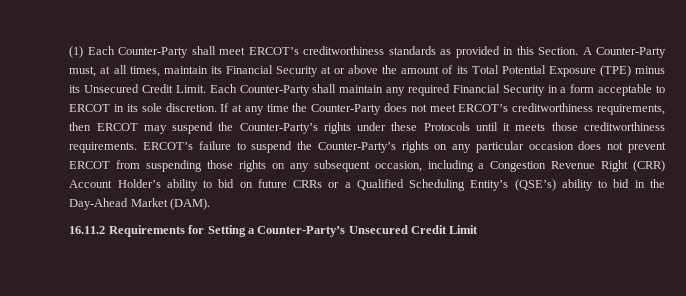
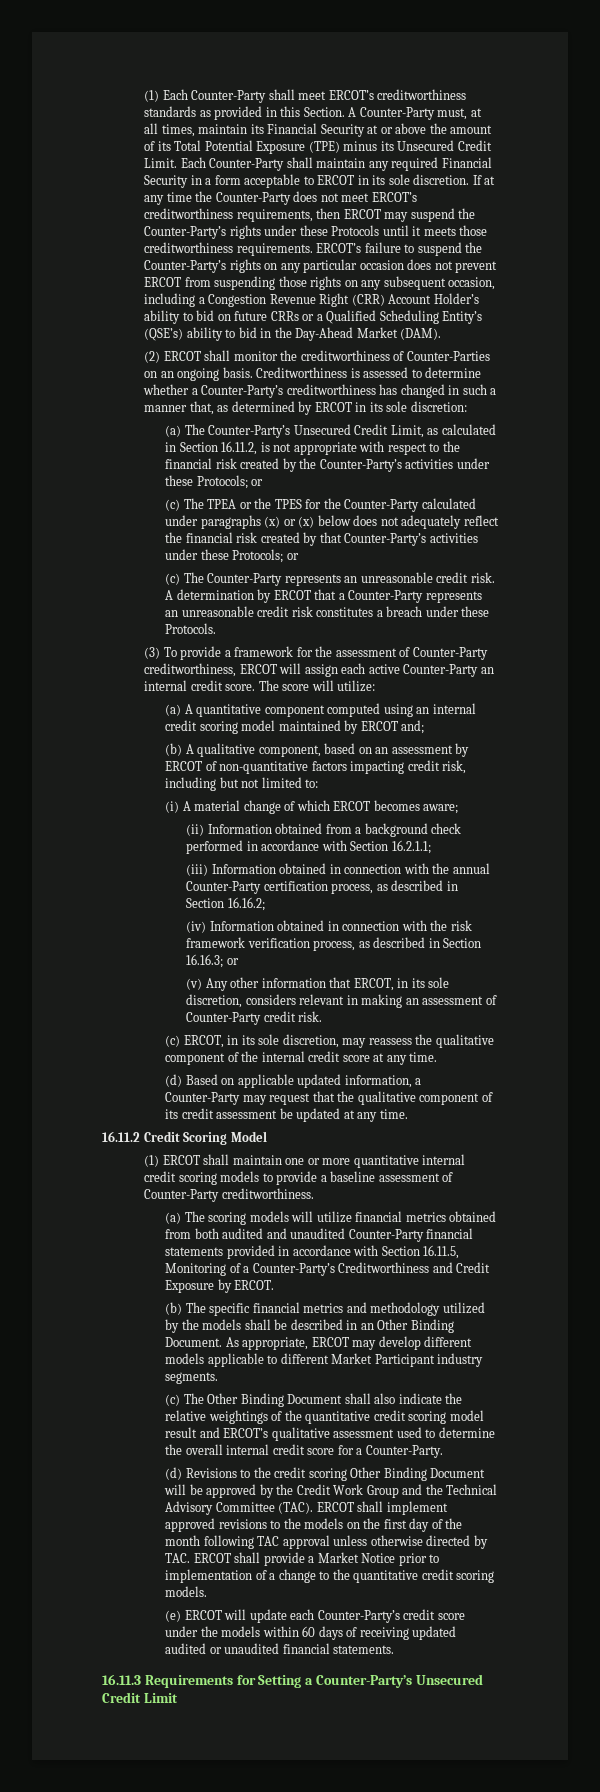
[69,226,106,234] 16.11.2 -> [144,350,490,363] [144,367,482,381] [143,384,497,398] [144,401,467,415] [165,424,496,438] [165,441,460,455] [165,458,490,472] [165,475,264,489] [165,498,476,512] [165,515,499,529] [165,532,478,546] [165,549,299,563] [165,572,495,586] [165,589,482,603] [165,606,490,617] [165,623,217,634] [144,646,488,660] [144,663,494,677] [144,680,376,692] [165,703,476,717] [165,720,425,734] [165,743,470,757] [165,760,467,774] [165,777,319,791] [165,800,459,814] [186,823,462,837] [186,840,431,854] [186,863,490,876] [186,880,458,894] [186,897,265,911] [186,920,472,933] [186,937,482,951] [186,954,239,968] [186,977,450,991] [186,994,497,1008] [186,1011,323,1025] [165,1034,494,1048] [165,1051,438,1065] [165,1074,422,1088] [165,1091,493,1105] [165,1108,408,1122] [102,1131,267,1145] [144,1154,466,1168] [144,1171,454,1185] [144,1188,314,1202] [165,1211,497,1225] [165,1228,474,1242] [165,1245,460,1259] [165,1262,491,1276] [165,1279,275,1293] [165,1302,485,1316] [165,1319,454,1333] [165,1336,473,1350] [165,1353,484,1367] [165,1372,219,1384] [165,1393,463,1407] [165,1410,484,1424] [165,1427,495,1441] [165,1444,443,1458] [165,1467,486,1481] [164,1484,498,1498] [165,1501,448,1515] [165,1518,463,1532] [165,1535,488,1549] [165,1552,440,1566] [165,1569,495,1583] [165,1586,208,1597] [165,1609,465,1623] [165,1626,457,1640] [165,1643,395,1654] [102,1674,141,1685] (2) ERCOT shall monitor the creditworthiness of Counter-Parties on an ongoing basis. Creditworthiness is assessed to determine whether a Counter-Party’s creditworthiness has changed in such a manner that, as determined by ERCOT in its sole discretion: // (a) The Counter-Party’s Unsecured Credit Limit, as calculated in Section 16.11.2, is not appropriate with respect to the financial risk created by the Counter-Party’s activities under these Protocols; or // (c) The TPEA or the TPES for the Counter-Party calculated under paragraphs (x) or (x) below does not adequately reflect the financial risk created by that Counter-Party’s activities under these Protocols; or // (c) The Counter-Party represents an unreasonable credit risk. A determination by ERCOT that a Counter-Party represents an unreasonable credit risk constitutes a breach under these Protocols. // (3) To provide a framework for the assessment of Counter-Party creditworthiness, ERCOT will assign each active Counter-Party an internal credit score. The score will utilize: // (a) A quantitative component computed using an internal credit scoring model maintained by ERCOT and; // (b) A qualitative component, based on an assessment by ERCOT of non-quantitative factors impacting credit risk, including but not limited to: // (i) A material change of which ERCOT becomes aware; // (ii) Information obtained from a background check performed in accordance with Section 16.2.1.1; // (iii) Information obtained in connection with the annual Counter-Party certification process, as described in Section 16.16.2; // (iv) Information obtained in connection with the risk framework verification process, as described in Section 16.16.3; or // (v) Any other information that ERCOT, in its sole discretion, considers relevant in making an assessment of Counter-Party credit risk. // (c) ERCOT, in its sole discretion, may reassess the qualitative component of the internal credit score at any time. // (d) Based on applicable updated information, a Counter-Party may request that the qualitative component of its credit assessment be updated at any time. // 16.11.2 Credit Scoring Model // (1) ERCOT shall maintain one or more quantitative internal credit scoring models to provide a baseline assessment of Counter-Party creditworthiness. // (a) The scoring models will utilize financial metrics obtained from both audited and unaudited Counter-Party financial statements provided in accordance with Section 16.11.5, Monitoring of a Counter-Party’s Creditworthiness and Credit Exposure by ERCOT. // (b) The specific financial metrics and methodology utilized by the models shall be described in an Other Binding Document. As appropriate, ERCOT may develop different models applicable to different Market Participant industry segments. // (c) The Other Binding Document shall also indicate the relative weightings of the quantitative credit scoring model result and ERCOT’s qualitative assessment used to determine the overall internal credit score for a Counter-Party. // (d) Revisions to the credit scoring Other Binding Document will be approved by the Credit Work Group and the Technical Advisory Committee (TAC). ERCOT shall implement approved revisions to the models on the first day of the month following TAC approval unless otherwise directed by TAC. ERCOT shall provide a Market Notice prior to implementation of a change to the quantitative credit scoring models. // (e) ERCOT will update each Counter-Party’s credit score under the models within 60 days of receiving updated audited or unaudited financial statements. // 16.11.3

